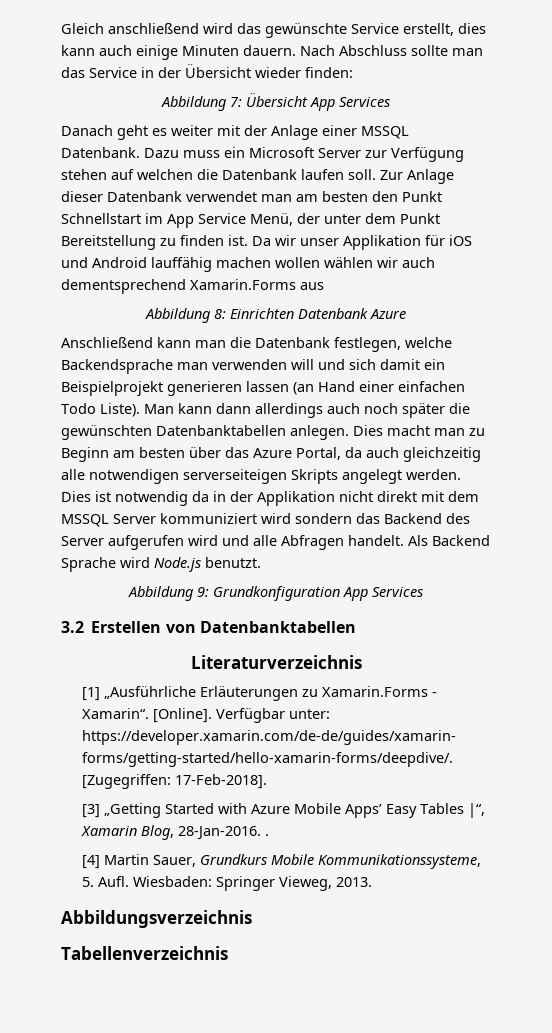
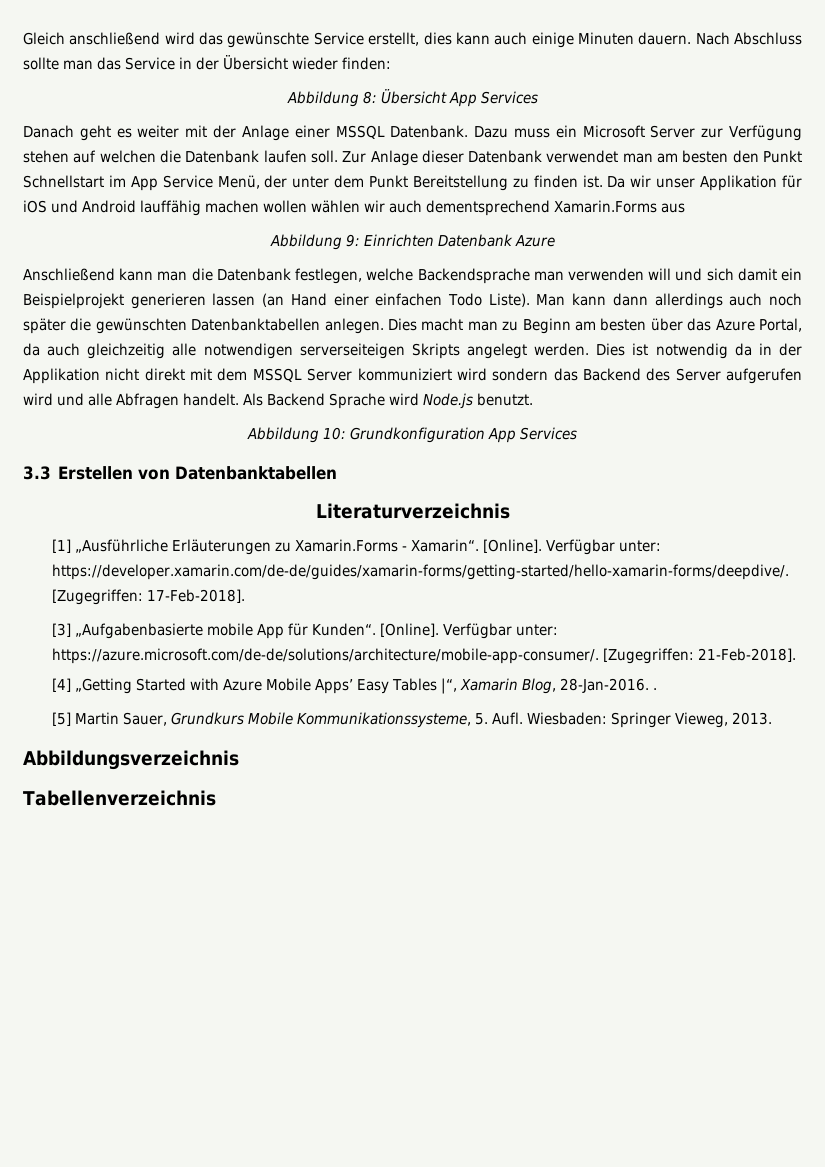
[230,97,242,107] 7: -> [362,91,377,104] 8:
[214,309,226,319] 8: -> [345,234,360,247] 9:
[197,587,209,597] 9: -> [323,427,346,440] 10:
[61,621,84,633] 3.2 -> [23,466,51,480] 3.3
(100, 811) none -> [74,623,558,639] [51,648,796,664] [51,678,71,692] „Aufgabenbasierte mobile App für Kunden“. [Online]. Verfügbar unter: https://azure.microsoft.com/de-de/solutions/architecture/mobile-app-consumer/. [Zugegriffen: 21-Feb-2018]. // [4]
[81,855,100,869] [4] -> [51,712,71,726] [5]

